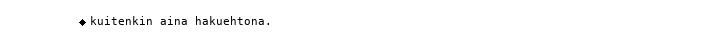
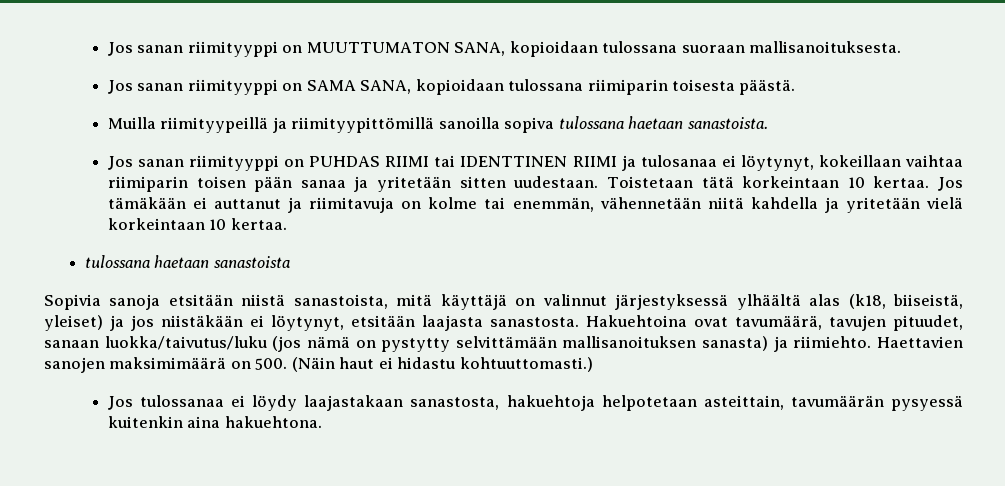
(89, 20) none -> [107,41,901,57] [107,79,796,95] [107,116,768,133] [107,155,963,171] [107,176,963,192] [107,197,963,213] [107,218,287,230] [85,255,290,268] [44,294,963,310] [44,315,963,331] [44,336,963,352] [44,357,593,373] [107,395,963,411] Jos sanan riimityyppi on MUUTTUMATON SANA, kopioidaan tulossana suoraan mallisanoituksesta. // Jos sanan riimityyppi on SAMA SANA, kopioidaan tulossana riimiparin toisesta päästä. // Muilla riimityypeillä ja riimityypittömillä sanoilla sopiva tulossana haetaan sanastoista. // Jos sanan riimityyppi on PUHDAS RIIMI tai IDENTTINEN RIIMI ja tulosanaa ei löytynyt, kokeillaan vaihtaa riimiparin toisen pään sanaa ja yritetään sitten uudestaan. Toistetaan tätä korkeintaan 10 kertaa. Jos tämäkään ei auttanut ja riimitavuja on kolme tai enemmän, vähennetään niitä kahdella ja yritetään vielä korkeintaan 10 kertaa. // tulossana haetaan sanastoista // Sopivia sanoja etsitään niistä sanastoista, mitä käyttäjä on valinnut järjestyksessä ylhäältä alas (k18, biiseistä, yleiset) ja jos niistäkään ei löytynyt, etsitään laajasta sanastosta. Hakuehtoina ovat tavumäärä, tavujen pituudet, sanaan luokka/taivutus/luku (jos nämä on pystytty selvittämään mallisanoituksen sanasta) ja riimiehto. Haettavien sanojen maksimimäärä on 500. (Näin haut ei hidastu kohtuuttomasti.) // Jos tulossanaa ei löydy laajastakaan sanastosta, hakuehtoja helpotetaan asteittain, tavumäärän pysyessä

